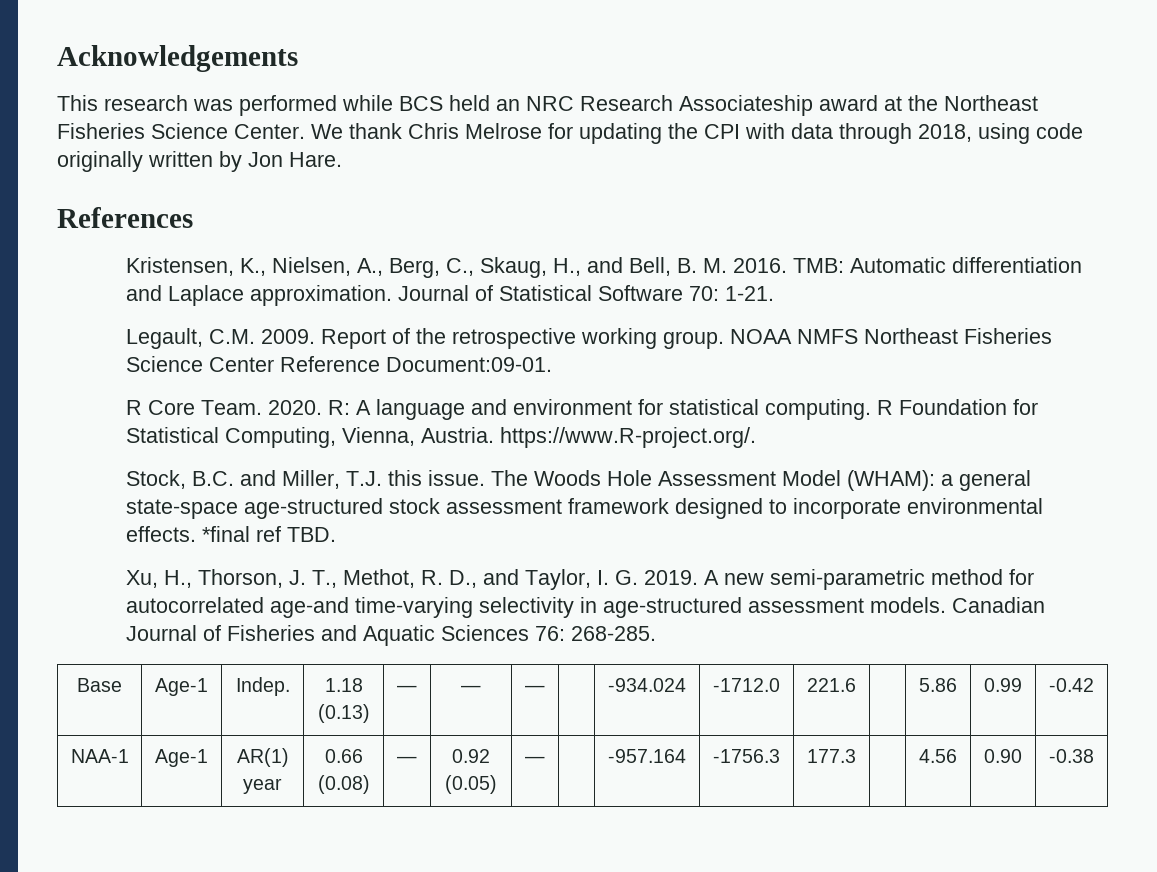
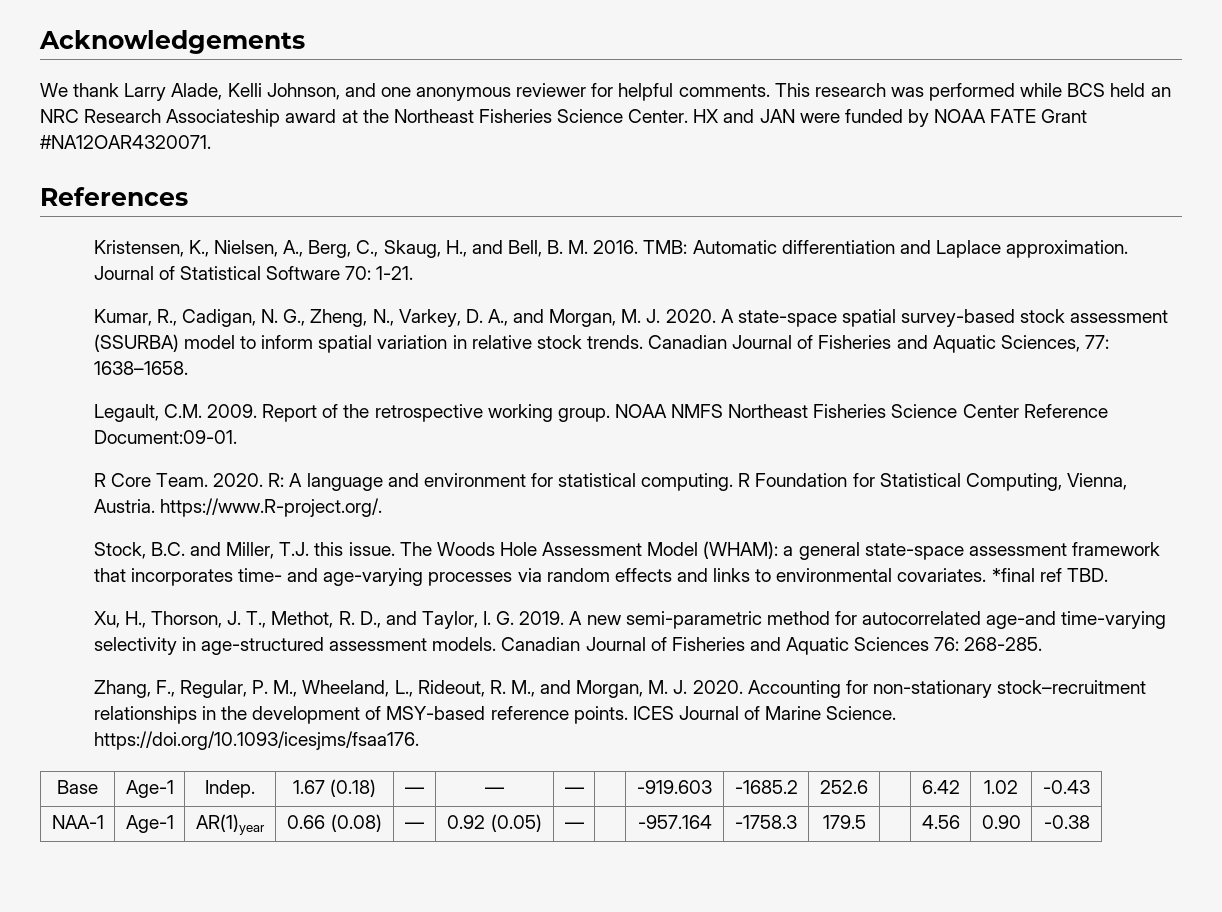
(298, 58) none -> [40,83,770,101] We thank Larry Alade, Kelli Johnson, and one anonymous reviewer for helpful comments.
[311,123,1083,144] [57,151,342,172] We thank Chris Melrose for updating the CPI with data through 2018, using code originally written by Jon Hare. -> [693,109,1088,127] [40,135,211,149] HX and JAN were funded by NOAA FATE Grant #NA12OAR4320071.
(775, 293) none -> [93,309,1169,327] [93,334,1109,353] [93,361,188,375] // Kumar, R., Cadigan, N. G., Zheng, N., Varkey, D. A., and Morgan, M. J. 2020. A state-space spatial survey-based stock assessment (SSURBA) model to inform spatial variation in relative stock trends. Canadian Journal of Fisheries and Aquatic Sciences, 77: 1638–1658.
[244,498,1044,519] [126,526,197,542] age-structured stock assessment framework designed to incorporate environmental effects. -> [968,542,1160,556] [93,568,987,586] assessment framework that incorporates time- and age-varying processes via random effects and links to environmental covariates.
(657, 633) none -> [93,680,1147,698] [93,706,897,724] [93,731,419,750] // Zhang, F., Regular, P. M., Wheeland, L., Rideout, R. M., and Morgan, M. J. 2020. Accounting for non-stationary stock–recruitment relationships in the development of MSY-based reference points. ICES Journal of Marine Science. https://doi.org/10.1093/icesjms/fsaa176.
[324,678,363,692] [317,704,370,723] 1.18 (0.13) -> [292,779,377,797] 1.67 (0.18)
[608,678,686,692] [713,678,780,692] [807,678,856,692] [919,678,957,692] [984,678,1022,692] [1049,678,1094,692] -934.024 | -1712.0 | 221.6 | | 5.86 | 0.99 | -0.42 -> [637,780,712,794] [734,780,798,794] [820,780,868,794] [921,780,960,794] [984,780,1018,794] [1043,780,1090,794] -919.603 | -1685.2 | 252.6 | | 6.42 | 1.02 | -0.43
[236,748,289,767] [243,778,282,794] AR(1) year -> [196,814,265,835] AR(1)year
[713,749,780,763] [807,749,856,763] -1756.3 | 177.3 -> [735,815,797,829] [822,815,866,829] -1758.3 | 179.5

